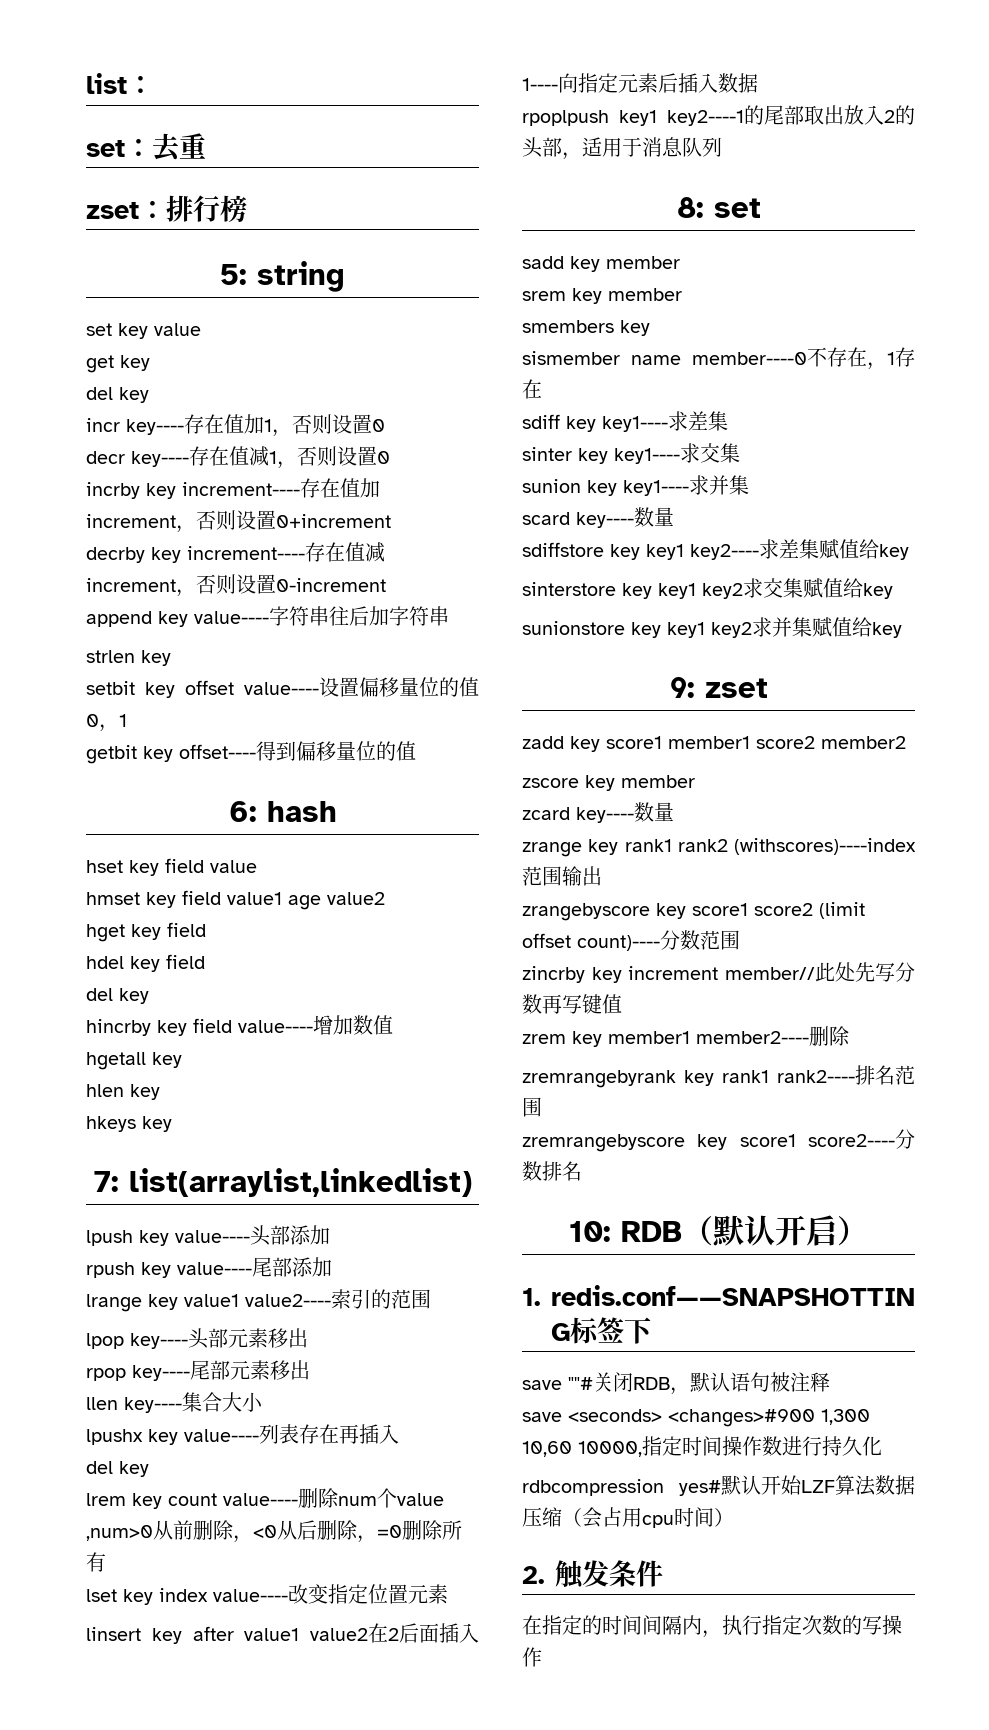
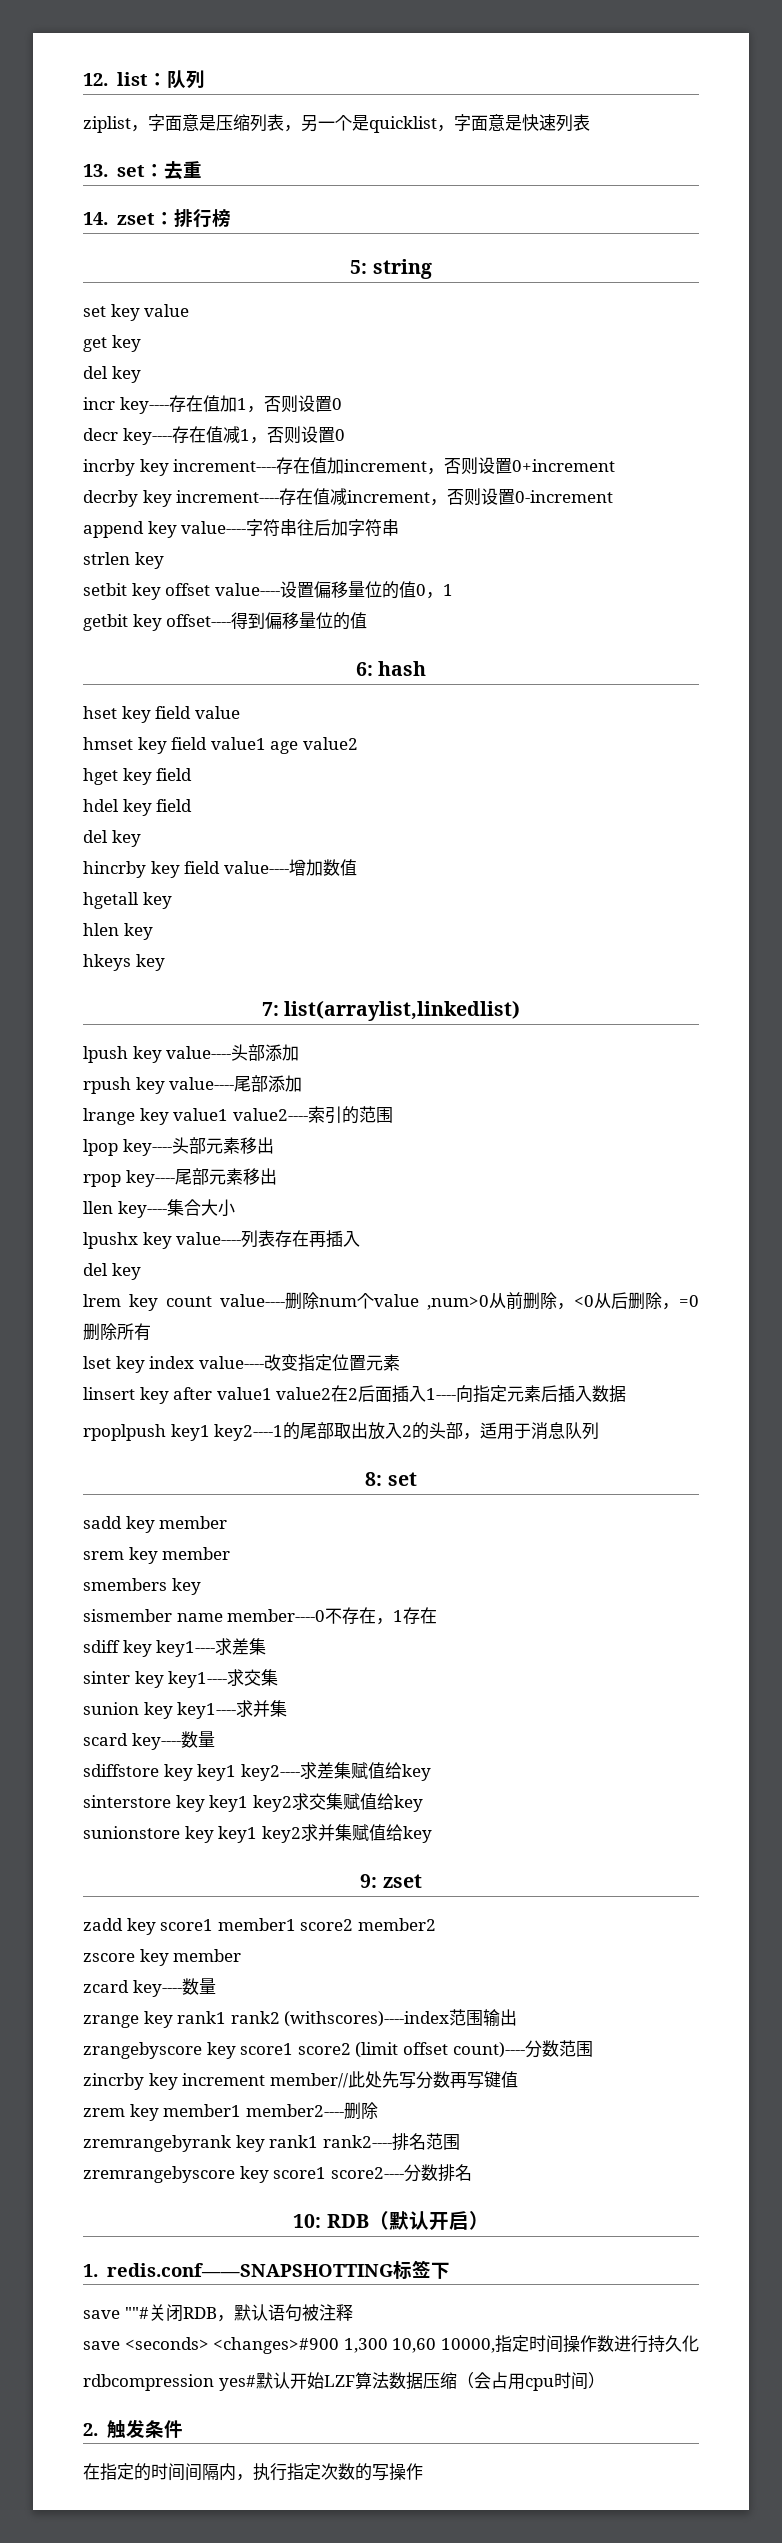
(86, 83) none -> [83,73,108,86] 12.
(154, 84) // -> [166,70,205,89] [83,114,590,133] [83,164,108,177] 队列 // ziplist，字面意是压缩列表，另一个是quicklist，字面意是快速列表 // 13.
(206, 146) none -> [83,212,108,225] 14.

